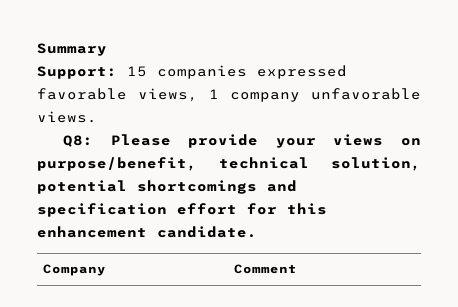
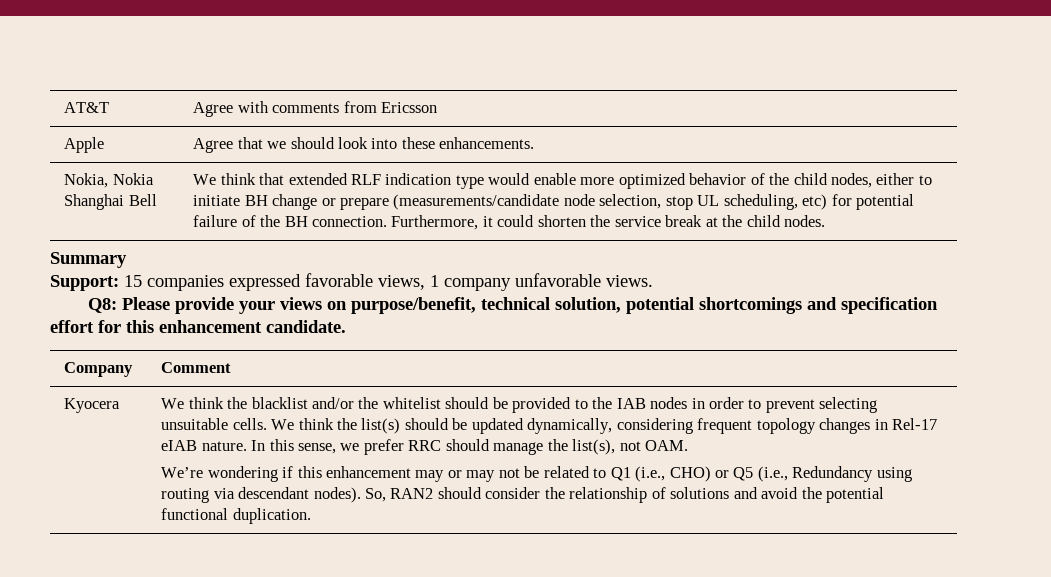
(37, 49) none -> [64,102,110,113] [193,101,437,117] [64,137,105,153] [193,137,535,153] [64,173,154,188] [64,194,157,210] [193,173,932,189] [193,194,915,210] [193,215,825,230] AT&T | Agree with comments from Ericsson // Apple | Agree that we should look into these enhancements. // Nokia, Nokia Shanghai Bell | We think that extended RLF indication type would enable more optimized behavior of the child nodes, either to initiate BH change or prepare (measurements/candidate node selection, stop UL scheduling, etc) for potential failure of the BH connection. Furthermore, it could shorten the service break at the child nodes. //
(298, 269) none -> [64,398,121,413] [161,397,878,413] [161,418,937,434] [161,439,689,455] [161,466,912,482] [161,487,884,503] [161,508,311,524] // Kyocera | We think the blacklist and/or the whitelist should be provided to the IAB nodes in order to prevent selecting unsuitable cells. We think the list(s) should be updated dynamically, considering frequent topology changes in Rel-17 eIAB nature. In this sense, we prefer RRC should manage the list(s), not OAM. // We’re wondering if this enhancement may or may not be related to Q1 (i.e., CHO) or Q5 (i.e., Redundancy using routing via descendant nodes). So, RAN2 should consider the relationship of solutions and avoid the potential functional duplication.

